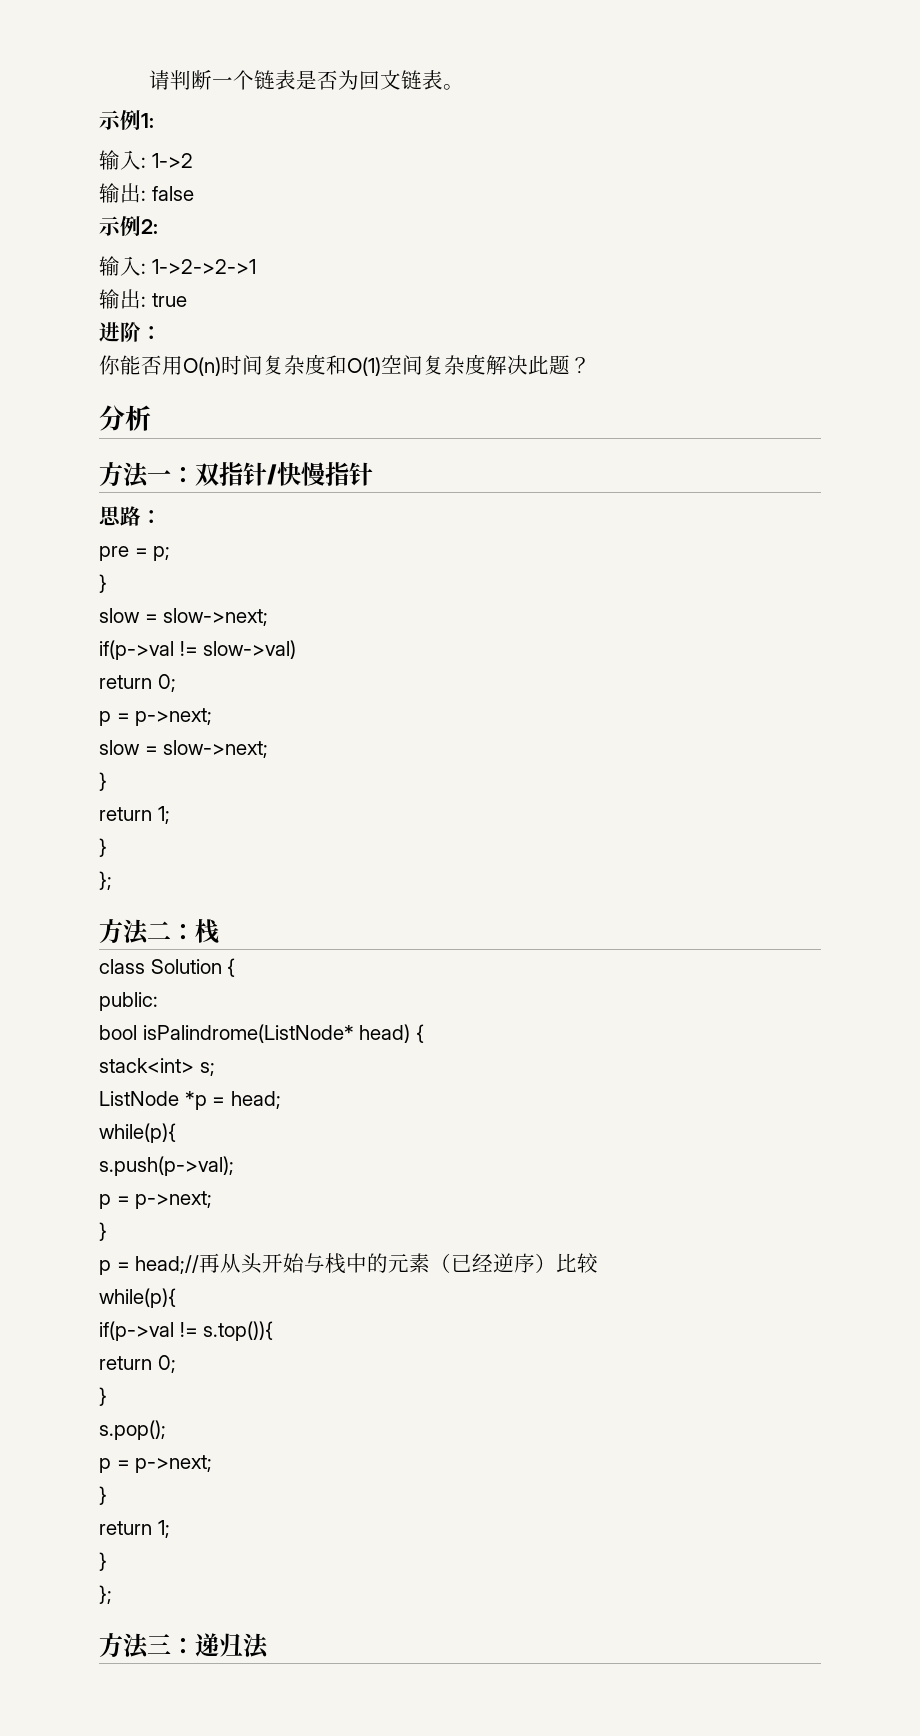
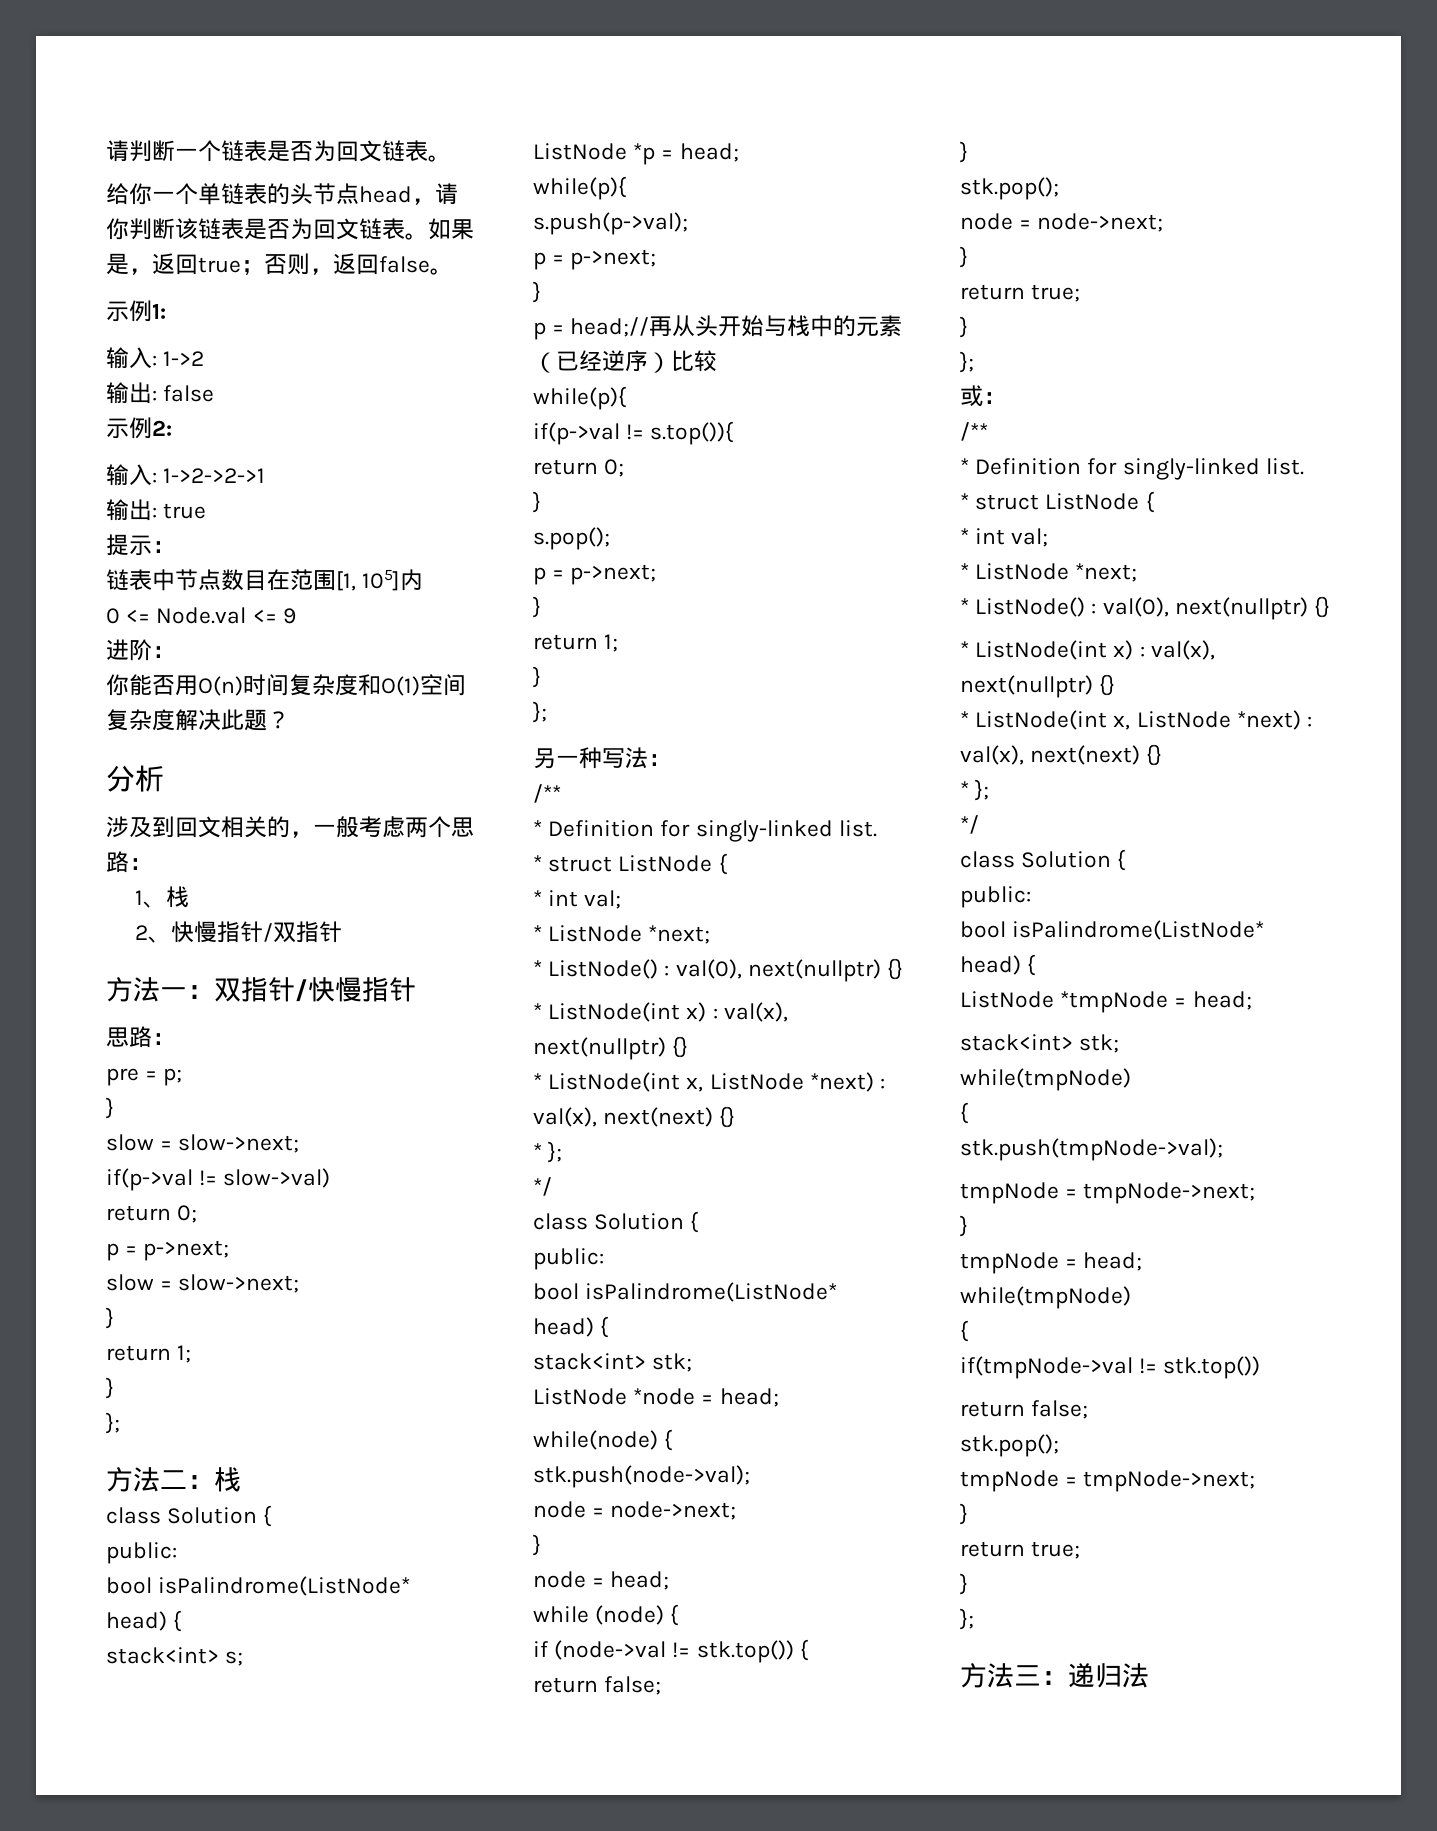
(464, 87) none -> [106,183,458,205] [106,218,474,240] [106,253,453,275] // 给你一个单链表的头节点head，请你判断该链表是否为回文链表。如果是，返回true；否则，返回false。
(187, 300) none -> [106,534,175,556] [106,569,424,591] [106,607,296,624] // 提示： // 链表中节点数目在范围[1, 105]内 // 0 <= Node.val <= 9
(151, 418) none -> [106,816,474,838] [106,851,152,873] [135,886,190,908] [135,921,343,943] // 涉及到回文相关的，一般考虑两个思路： // 1、栈 // 2、快慢指针/双指针
(112, 1594) none -> [533,747,671,769] [533,784,561,803] [533,820,877,842] [533,853,727,875] [533,890,622,909] [533,925,711,944] [533,958,904,982] [533,1002,788,1022] [533,1036,689,1060] [533,1072,886,1092] [533,1106,736,1128] [533,1141,563,1163] [533,1177,552,1196] [533,1211,699,1233] [533,1248,604,1270] [533,1282,838,1302] [533,1316,609,1338] [533,1353,693,1372] [533,1388,779,1407] [533,1429,673,1451] [533,1465,750,1488] [533,1501,737,1520] [533,1534,541,1556] [533,1571,670,1590] [533,1604,679,1626] [533,1639,808,1663] [533,1676,662,1695] [960,141,968,163] [960,177,1059,200] [960,213,1164,232] [960,246,968,268] [960,284,1081,302] [960,316,968,338] [960,351,974,373] [960,385,1006,407] [960,422,988,441] [960,458,1304,480] [960,491,1154,513] [960,528,1049,547] [960,563,1138,582] [960,596,1331,620] [960,640,1215,660] [960,674,1116,698] [960,710,1313,730] [960,744,1163,766] [960,779,990,801] [960,815,979,834] [960,849,1126,871] [960,886,1031,908] [960,920,1265,940] [960,954,1036,976] [960,991,1252,1013] [960,1034,1120,1053] [960,1068,1131,1091] [960,1102,968,1124] [960,1138,1223,1161] [960,1182,1256,1204] [960,1215,968,1237] [960,1252,1143,1274] [960,1286,1131,1309] [960,1320,968,1342] [960,1356,1261,1379] [960,1400,1089,1419] [960,1434,1059,1457] [960,1470,1256,1492] [960,1503,968,1525] [960,1541,1081,1559] [960,1573,968,1595] [960,1608,974,1630] // 另一种写法： // /** // * Definition for singly-linked list. // * struct ListNode { // * int val; // * ListNode *next; // * ListNode() : val(0), next(nullptr) {} // * ListNode(int x) : val(x), next(nullptr) {} // * ListNode(int x, ListNode *next) : val(x), next(next) {} // * }; // */ // class Solution { // public: // bool isPalindrome(ListNode* head) { // stack<int> stk; // ListNode *node = head; // while(node) { // stk.push(node->val); // node = node->next; // } // node = head; // while (node) { // if (node->val != stk.top()) { // return false; // } // stk.pop(); // node = node->next; // } // return true; // } // }; // 或： // /** // * Definition for singly-linked list. // * struct ListNode { // * int val; // * ListNode *next; // * ListNode() : val(0), next(nullptr) {} // * ListNode(int x) : val(x), next(nullptr) {} // * ListNode(int x, ListNode *next) : val(x), next(next) {} // * }; // */ // class Solution { // public: // bool isPalindrome(ListNode* head) { // ListNode *tmpNode = head; // stack<int> stk; // while(tmpNode) // { // stk.push(tmpNode->val); // tmpNode = tmpNode->next; // } // tmpNode = head; // while(tmpNode) // { // if(tmpNode->val != stk.top()) // return false; // stk.pop(); // tmpNode = tmpNode->next; // } // return true; // } // };

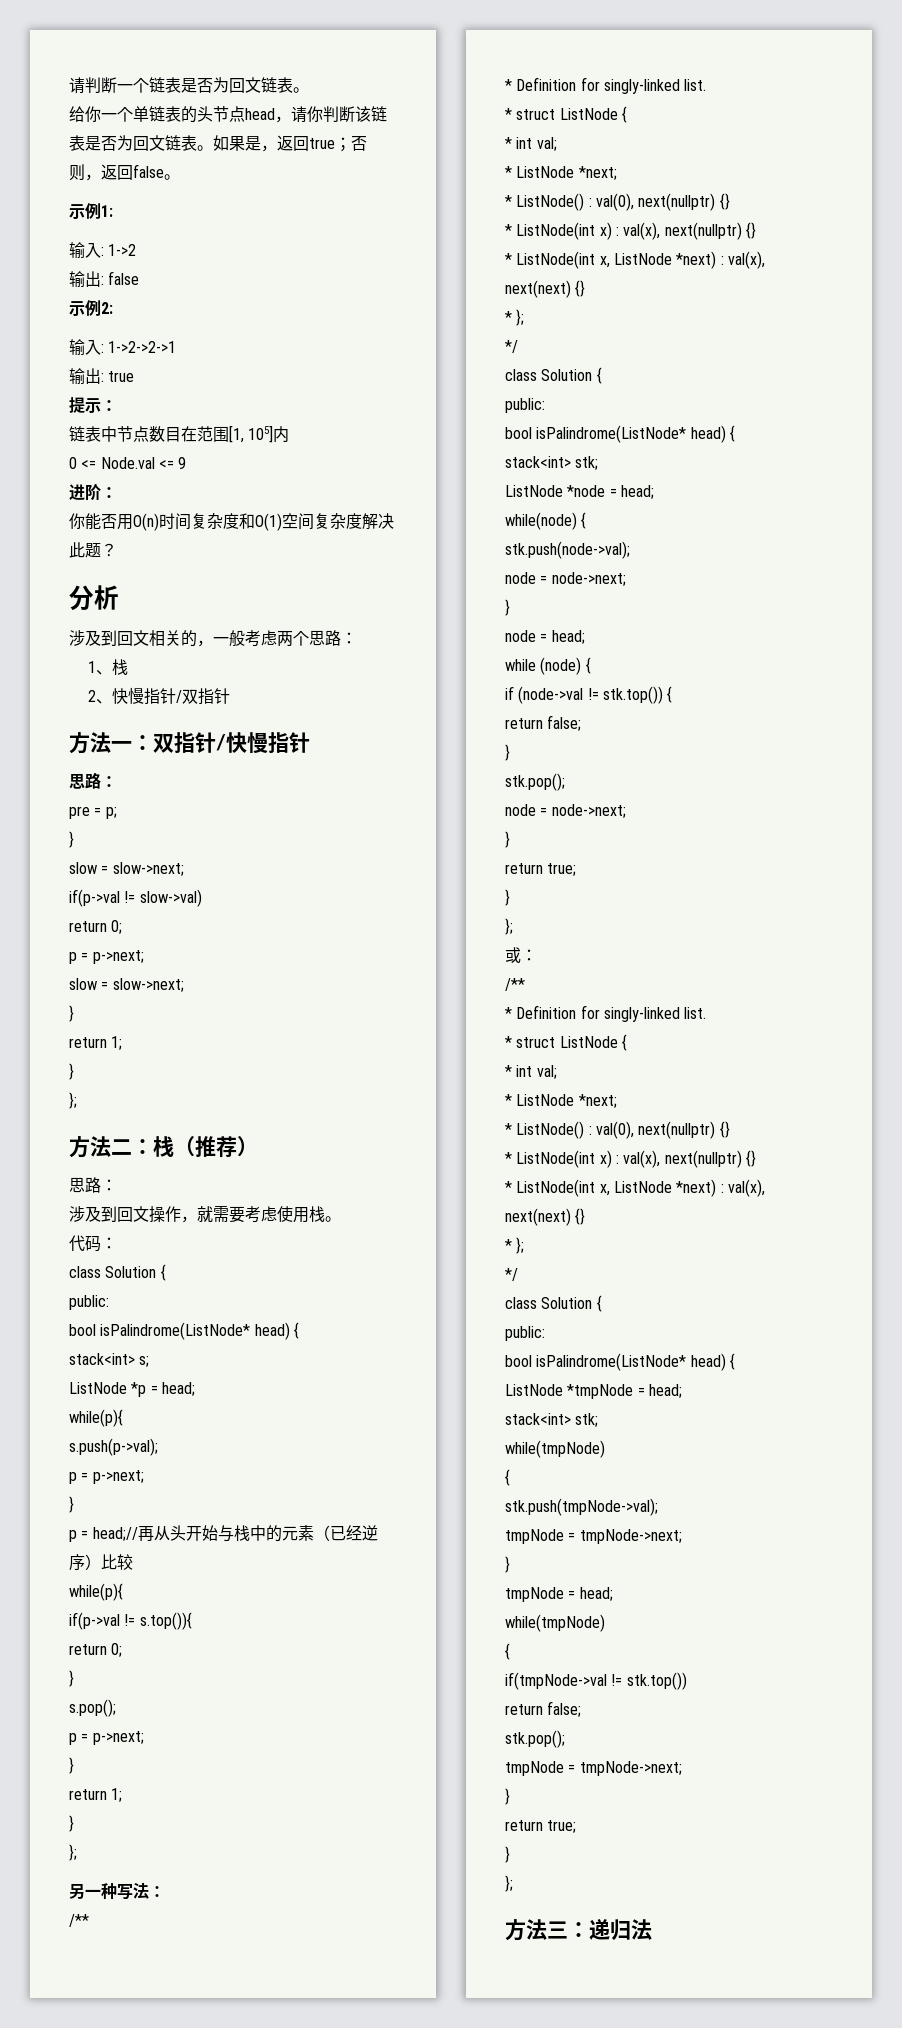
(241, 1479) none -> [174,1136,258,1158] [69,1177,117,1193] [69,1206,341,1223] [69,1235,117,1252] （推荐） // 思路： // 涉及到回文操作，就需要考虑使用栈。 // 代码：

